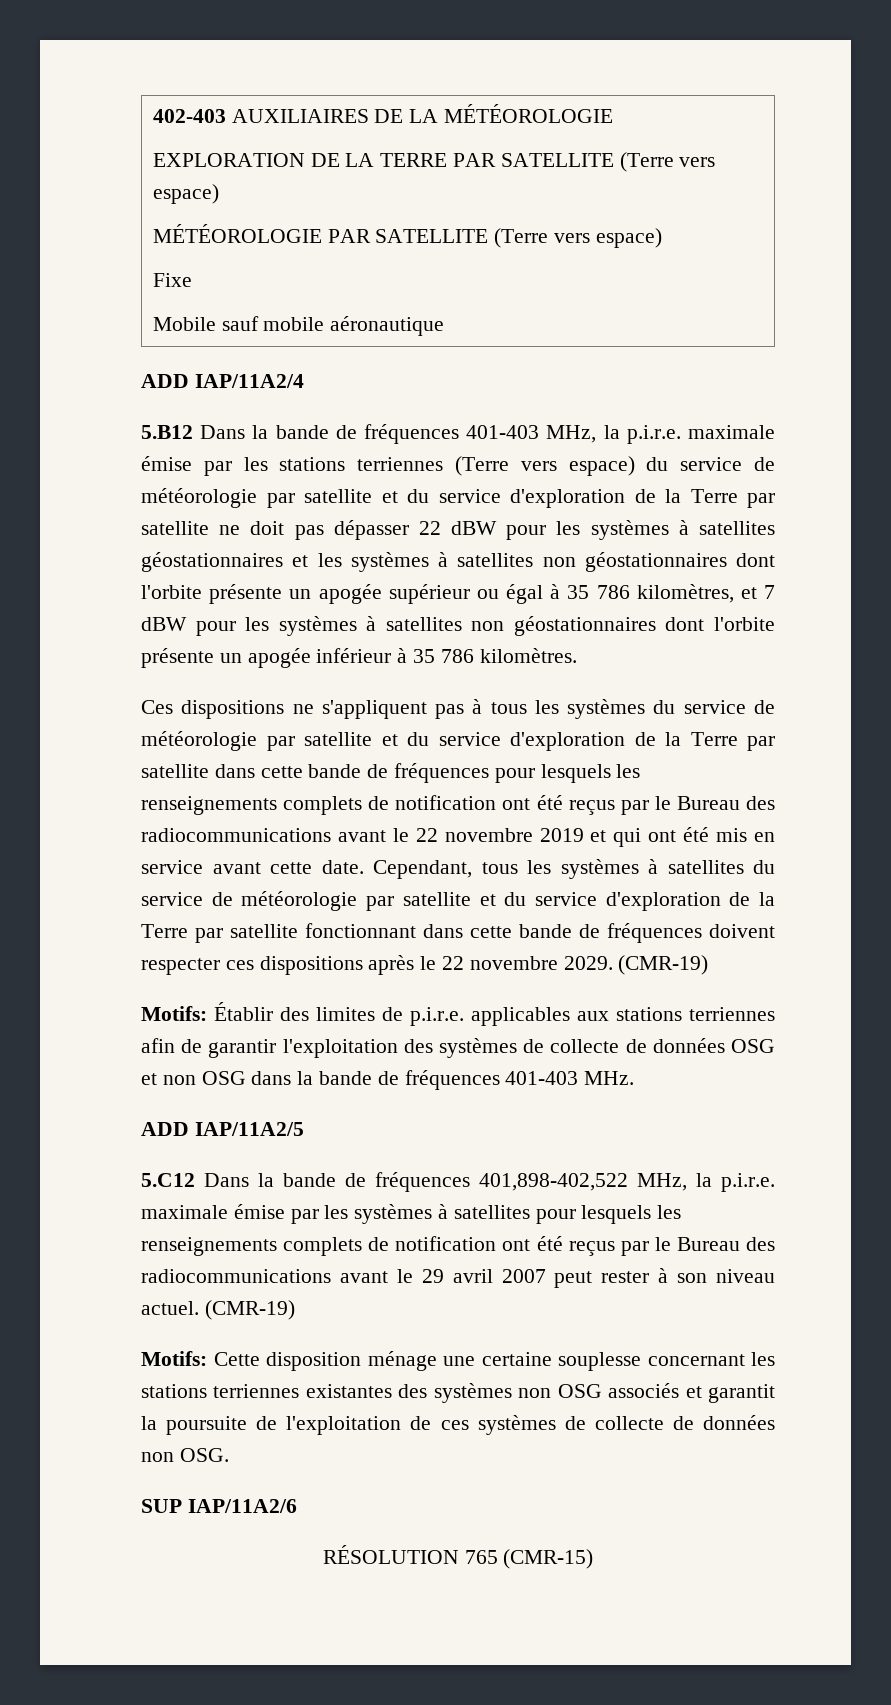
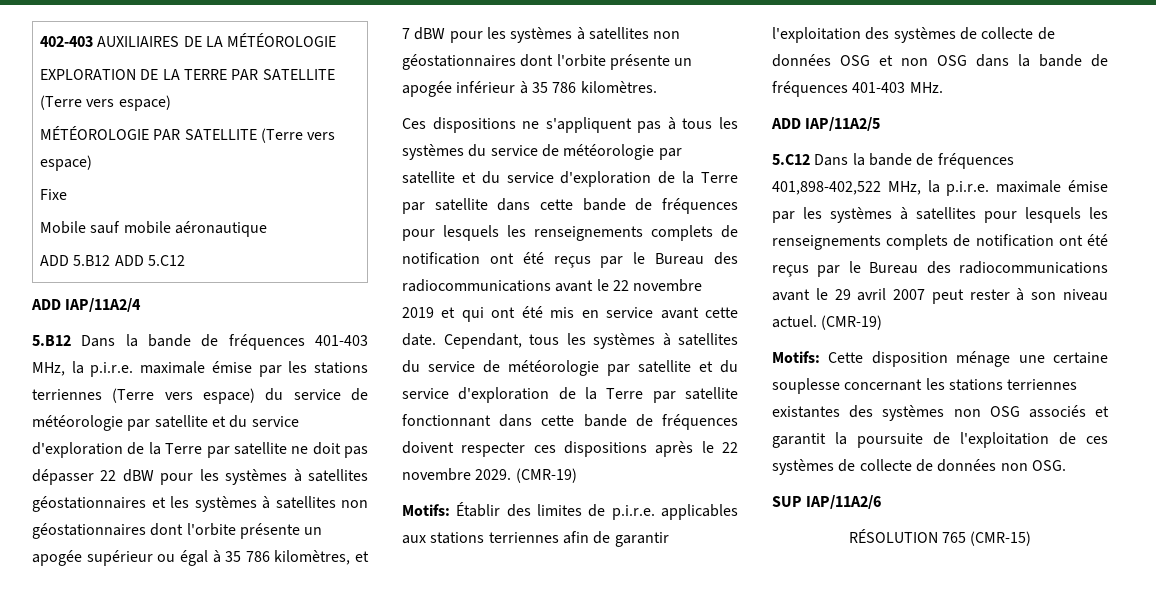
(445, 326) none -> [39,255,185,266] // ADD 5.B12 ADD 5.C12

